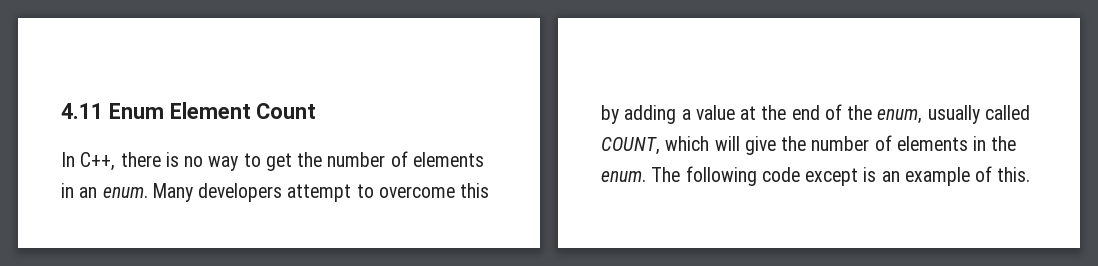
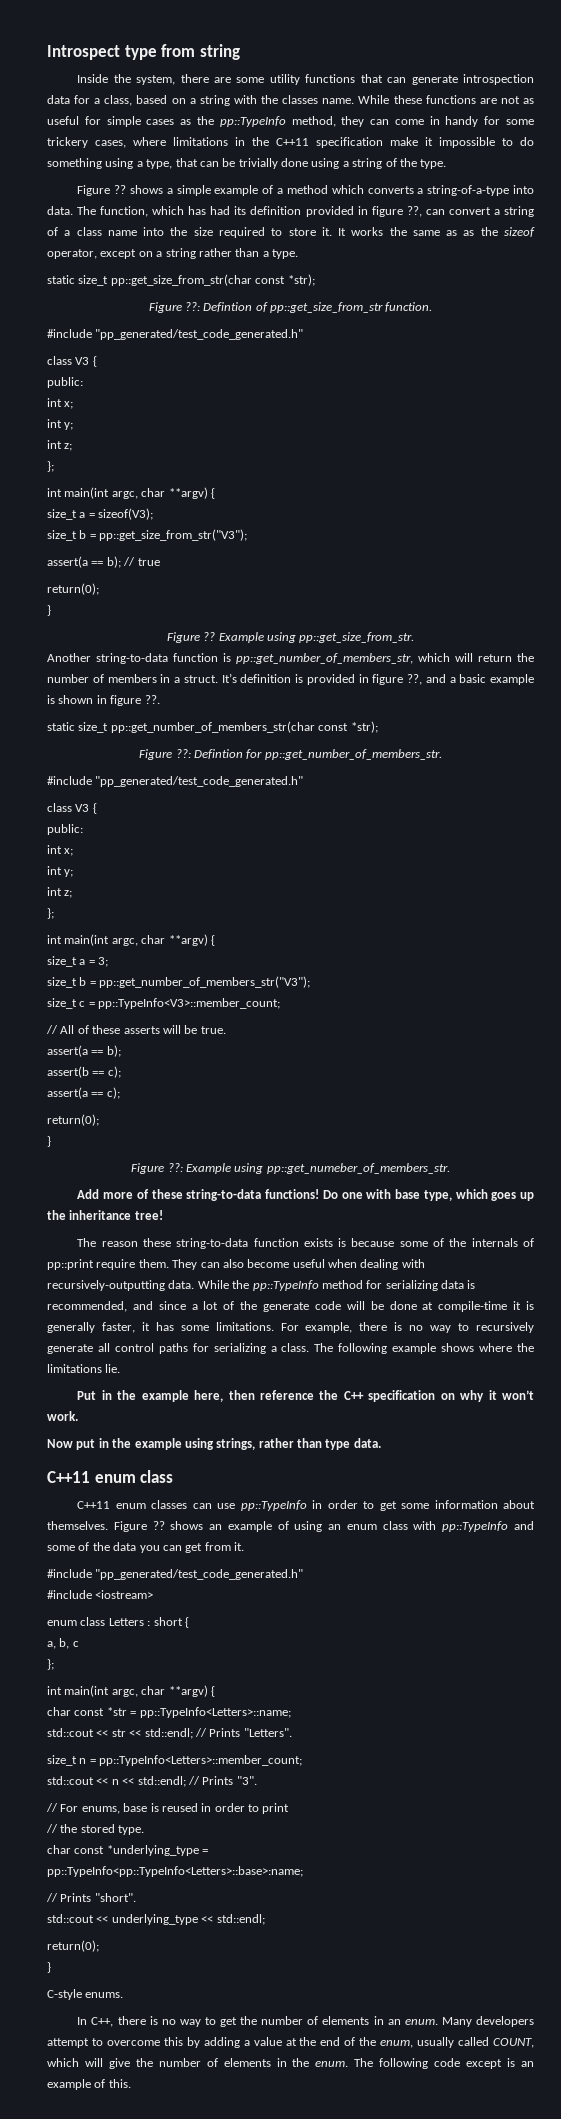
[61,102,317,119] 4.11 Enum Element Count -> [47,44,240,60] [77,74,534,85] [47,95,535,106] [47,116,534,127] [47,137,534,148] [47,158,447,169] [77,185,534,196] [47,206,534,217] [47,227,535,238] [47,248,298,259] [47,274,315,286] [148,302,433,313] [47,329,304,340] [47,356,97,367] [47,377,83,388] [47,398,74,409] [47,419,74,430] [47,440,73,451] [47,461,54,472] [47,487,215,499] [47,508,154,520] [47,529,248,541] [47,556,160,568] [47,583,99,595] [47,605,51,616] [166,632,415,643] [47,653,534,664] [47,673,534,685] [47,695,160,706] [47,721,378,733] [139,749,442,760] [47,776,304,787] [47,803,97,814] [47,824,83,835] [47,845,74,856] [47,866,74,877] [47,887,73,898] [47,908,54,919] [47,934,215,946] [47,956,109,967] [47,976,311,988] [47,998,281,1009] [46,1025,226,1034] [47,1045,121,1057] [47,1066,121,1078] [47,1087,120,1099] [47,1114,99,1126] [47,1136,51,1147] [131,1163,450,1174] [77,1189,535,1201] [47,1210,163,1220] [77,1238,534,1249] [47,1259,425,1270] [47,1280,476,1291] [47,1301,535,1312] [47,1322,534,1333] [47,1343,534,1354] [47,1364,121,1373] [77,1390,534,1402] [47,1411,78,1421] [47,1438,381,1450] [47,1470,174,1483] [77,1500,535,1511] [47,1521,534,1532] [47,1542,244,1553] [47,1569,304,1580] [47,1590,154,1599] [47,1617,189,1628] [47,1638,79,1649] [47,1659,54,1670] [47,1685,215,1697] [47,1707,291,1718] [47,1728,292,1739] [47,1755,303,1766] [47,1776,257,1787] [46,1803,290,1814] [46,1824,145,1835] [47,1845,209,1856] [47,1866,303,1877] [46,1893,136,1902] [47,1914,265,1925] [47,1940,99,1952] [47,1962,51,1973] [47,1989,124,2000] Introspect type from string // Inside the system, there are some utility functions that can generate introspection data for a class, based on a string with the classes name. While these functions are not as useful for simple cases as the pp::TypeInfo method, they can come in handy for some trickery cases, where limitations in the C++11 specification make it impossible to do something using a type, that can be trivially done using a string of the type. // Figure ?? shows a simple example of a method which converts a string-of-a-type into data. The function, which has had its definition provided in figure ??, can convert a string of a class name into the size required to store it. It works the same as as the sizeof operator, except on a string rather than a type. // static size_t pp::get_size_from_str(char const *str); // Figure ??: Defintion of pp::get_size_from_str function. // #include "pp_generated/test_code_generated.h" // class V3 { // public: // int x; // int y; // int z; // }; // int main(int argc, char **argv) { // size_t a = sizeof(V3); // size_t b = pp::get_size_from_str("V3"); // assert(a == b); // true // return(0); // } // Figure ?? Example using pp::get_size_from_str. // Another string-to-data function is pp::get_number_of_members_str, which will return the number of members in a struct. It’s definition is provided in figure ??, and a basic example is shown in figure ??. // static size_t pp::get_number_of_members_str(char const *str); // Figure ??: Defintion for pp::get_number_of_members_str. // #include "pp_generated/test_code_generated.h" // class V3 { // public: // int x; // int y; // int z; // }; // int main(int argc, char **argv) { // size_t a = 3; // size_t b = pp::get_number_of_members_str("V3"); // size_t c = pp::TypeInfo<V3>::member_count; // // All of these asserts will be true. // assert(a == b); // assert(b == c); // assert(a == c); // return(0); // } // Figure ??: Example using pp::get_numeber_of_members_str. // Add more of these string-to-data functions! Do one with base type, which goes up the inheritance tree! // The reason these string-to-data function exists is because some of the internals of pp::print require them. They can also become useful when dealing with recursively-outputting data. While the pp::TypeInfo method for serializing data is recommended, and since a lot of the generate code will be done at compile-time it is generally faster, it has some limitations. For example, there is no way to recursively generate all control paths for serializing a class. The following example shows where the limitations lie. // Put in the example here, then reference the C++ specification on why it won’t work. // Now put in the example using strings, rather than type data. // C++11 enum class // C++11 enum classes can use pp::TypeInfo in order to get some information about themselves. Figure ?? shows an example of using an enum class with pp::TypeInfo and some of the data you can get from it. // #include "pp_generated/test_code_generated.h" // #include <iostream> // enum class Letters : short { // a, b, c // }; // int main(int argc, char **argv) { // char const *str = pp::TypeInfo<Letters>::name; // std::cout << str << std::endl; // Prints "Letters". // size_t n = pp::TypeInfo<Letters>::member_count; // std::cout << n << std::endl; // Prints "3". // // For enums, base is reused in order to print // // the stored type. // char const *underlying_type = // pp::TypeInfo<pp::TypeInfo<Letters>::base>:name; // // Prints "short". // std::cout << underlying_type << std::endl; // return(0); // } // C-style enums.

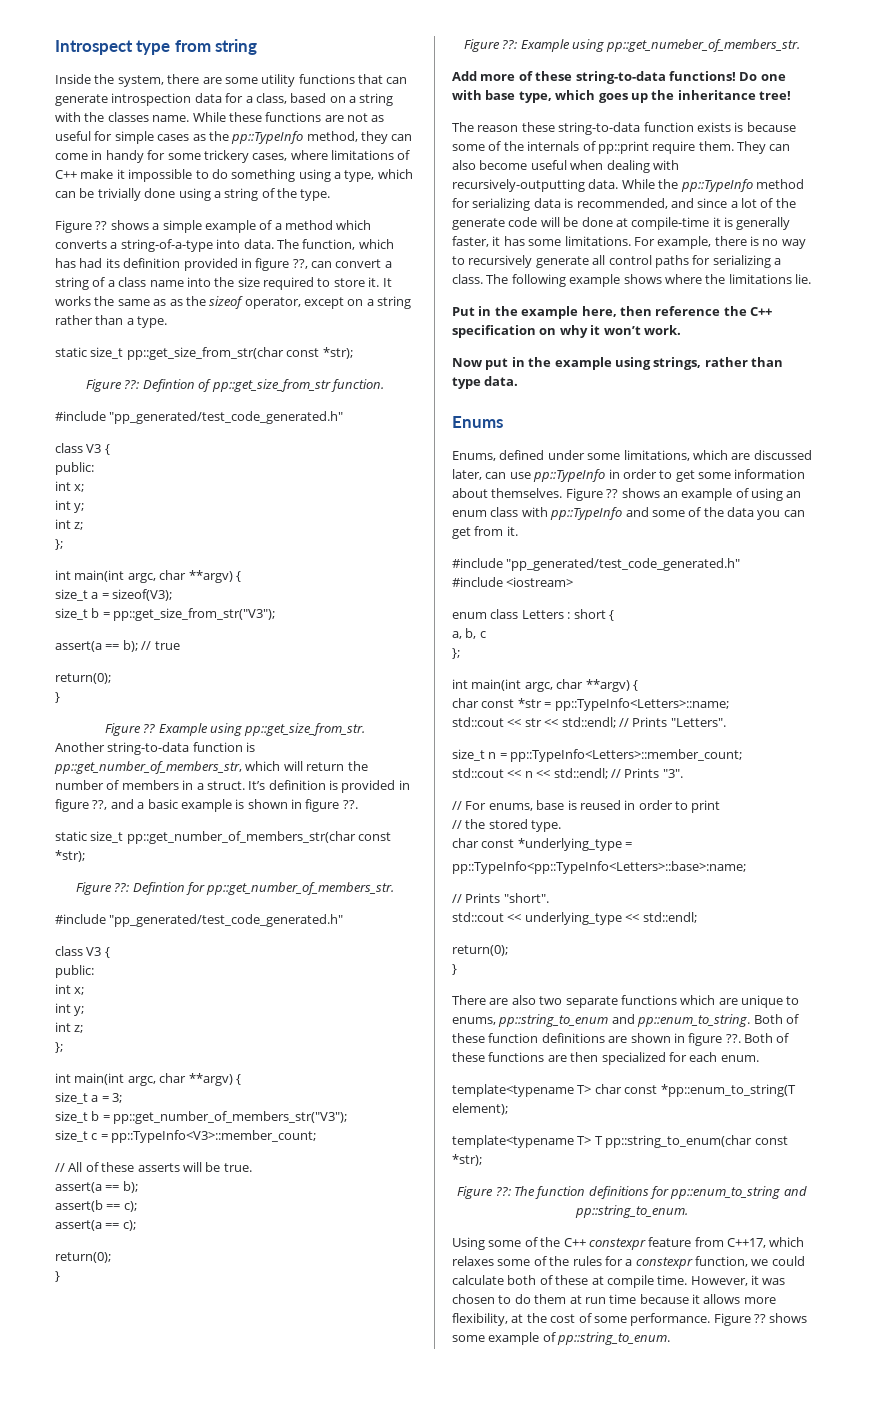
[235,137,383,148] in the C++11 specification -> [397,150,411,160] [55,170,77,179] of C++
[175,158,198,167] that -> [377,169,413,179] which
[47,1470,174,1483] [77,1500,188,1509] C++11 enum class // C++11 enum classes -> [452,416,503,428] [452,450,812,461] [452,469,482,480] Enums // Enums, defined under some limitations, which are discussed later,
[47,1989,124,2000] [77,2016,535,2027] [47,2037,534,2048] [47,2058,534,2069] [47,2079,131,2090] C-style enums. // In C++, there is no way to get the number of elements in an enum. Many developers attempt to overcome this by adding a value at the end of the enum, usually called COUNT, which will give the number of elements in the enum. The following code except is an example of this. -> [452,995,800,1008] [452,1014,799,1027] [452,1033,790,1046] [452,1052,759,1065] [452,1084,796,1097] [452,1103,508,1115] [452,1135,788,1148] [452,1154,482,1166] [457,1186,807,1199] [575,1205,688,1218] [452,1237,805,1250] [452,1256,805,1269] [452,1275,786,1288] [452,1294,776,1304] [452,1313,808,1326] [452,1332,671,1345] There are also two separate functions which are unique to enums, pp::string_to_enum and pp::enum_to_string. Both of these function definitions are shown in figure ??. Both of these functions are then specialized for each enum. // template<typename T> char const *pp::enum_to_string(T element); // template<typename T> T pp::string_to_enum(char const *str); // Figure ??: The function definitions for pp::enum_to_string and pp::string_to_enum. // Using some of the C++ constexpr feature from C++17, which relaxes some of the rules for a constexpr function, we could calculate both of these at compile time. However, it was chosen to do them at run time because it allows more flexibility, at the cost of some performance. Figure ?? shows some example of pp::string_to_enum.

